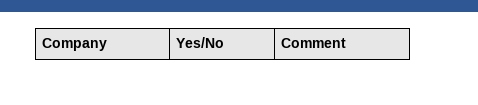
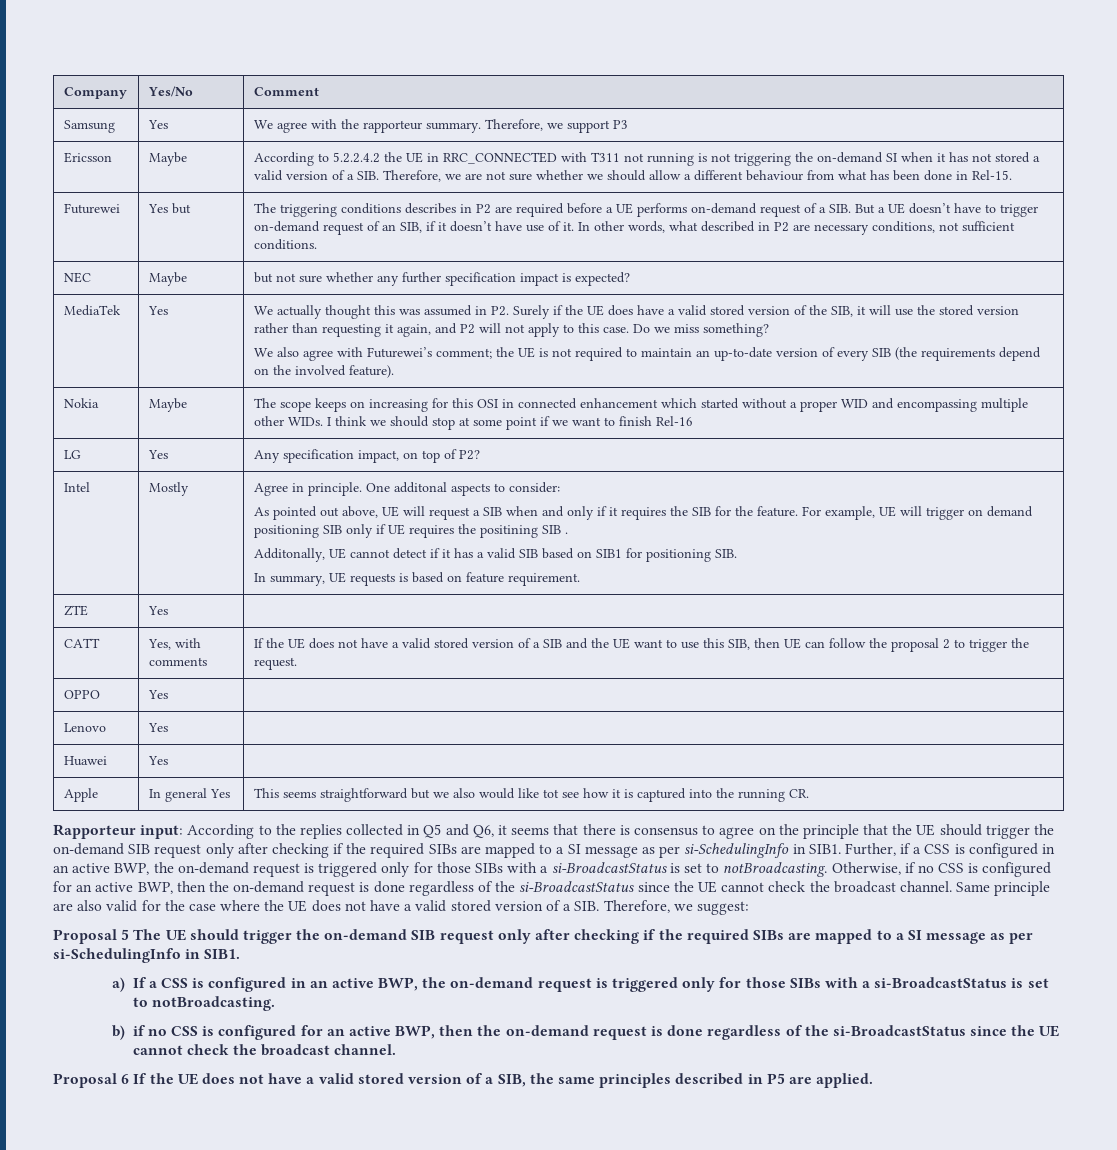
(347, 43) none -> [63,120,115,133] [147,120,168,129] [253,119,628,133] [63,152,112,163] [148,152,187,166] [253,152,1040,166] [253,170,1012,182] [63,203,120,214] [147,203,191,214] [253,203,1038,217] [253,221,1015,235] [253,239,317,250] [63,272,91,283] [148,272,187,286] [253,272,630,286] [63,305,121,316] [147,306,168,315] [253,305,1019,319] [253,323,769,337] [253,347,1041,361] [253,365,394,378] [63,398,99,408] [148,398,187,412] [253,398,1028,412] [253,416,693,430] [63,450,81,459] [147,450,168,459] [253,449,480,463] [63,482,90,492] [148,482,189,496] [253,482,560,496] [253,506,1033,520] [253,524,568,538] [253,548,737,562] [253,572,580,586] [63,605,88,616] [147,606,168,615] [63,638,100,648] [147,638,201,650] [148,657,207,666] [253,638,1029,652] [253,657,297,670] [63,690,100,699] [147,690,168,699] [63,723,106,732] [147,723,168,732] [63,756,107,766] [147,756,168,765] [63,788,98,802] [148,788,230,802] [253,788,809,802] [53,824,1054,839] [53,843,1055,858] [53,862,1052,877] [53,881,1051,896] [53,900,749,915] [53,929,1034,944] [53,948,241,963] [111,977,1049,992] [132,996,275,1011] [111,1025,1060,1040] [132,1044,397,1056] [53,1073,874,1088] // Samsung | Yes | We agree with the rapporteur summary. Therefore, we support P3 // Ericsson | Maybe | According to 5.2.2.4.2 the UE in RRC_CONNECTED with T311 not running is not triggering the on-demand SI when it has not stored a valid version of a SIB. Therefore, we are not sure whether we should allow a different behaviour from what has been done in Rel-15. // Futurewei | Yes but | The triggering conditions describes in P2 are required before a UE performs on-demand request of a SIB. But a UE doesn’t have to trigger on-demand request of an SIB, if it doesn’t have use of it. In other words, what described in P2 are necessary conditions, not sufficient conditions. // NEC | Maybe | but not sure whether any further specification impact is expected? // MediaTek | Yes | We actually thought this was assumed in P2. Surely if the UE does have a valid stored version of the SIB, it will use the stored version rather than requesting it again, and P2 will not apply to this case. Do we miss something? // We also agree with Futurewei’s comment; the UE is not required to maintain an up-to-date version of every SIB (the requirements depend on the involved feature). // Nokia | Maybe | The scope keeps on increasing for this OSI in connected enhancement which started without a proper WID and encompassing multiple other WIDs. I think we should stop at some point if we want to finish Rel-16 // LG | Yes | Any specification impact, on top of P2? // Intel | Mostly | Agree in principle. One additonal aspects to consider: // As pointed out above, UE will request a SIB when and only if it requires the SIB for the feature. For example, UE will trigger on demand positioning SIB only if UE requires the positining SIB . // Additonally, UE cannot detect if it has a valid SIB based on SIB1 for positioning SIB. // In summary, UE requests is based on feature requirement. // ZTE | Yes | // CATT | Yes, with comments | If the UE does not have a valid stored version of a SIB and the UE want to use this SIB, then UE can follow the proposal 2 to trigger the request. // OPPO | Yes | // Lenovo | Yes | // Huawei | Yes | // Apple | In general Yes | This seems straightforward but we also would like tot see how it is captured into the running CR. // Rapporteur input: According to the replies collected in Q5 and Q6, it seems that there is consensus to agree on the principle that the UE should trigger the on-demand SIB request only after checking if the required SIBs are mapped to a SI message as per si-SchedulingInfo in SIB1. Further, if a CSS is configured in an active BWP, the on-demand request is triggered only for those SIBs with a si-BroadcastStatus is set to notBroadcasting. Otherwise, if no CSS is configured for an active BWP, then the on-demand request is done regardless of the si-BroadcastStatus since the UE cannot check the broadcast channel. Same principle are also valid for the case where the UE does not have a valid stored version of a SIB. Therefore, we suggest: // Proposal 5 The UE should trigger the on-demand SIB request only after checking if the required SIBs are mapped to a SI message as per si-SchedulingInfo in SIB1. // a) If a CSS is configured in an active BWP, the on-demand request is triggered only for those SIBs with a si-BroadcastStatus is set to notBroadcasting. // b) if no CSS is configured for an active BWP, then the on-demand request is done regardless of the si-BroadcastStatus since the UE cannot check the broadcast channel. // Proposal 6 If the UE does not have a valid stored version of a SIB, the same principles described in P5 are applied.

